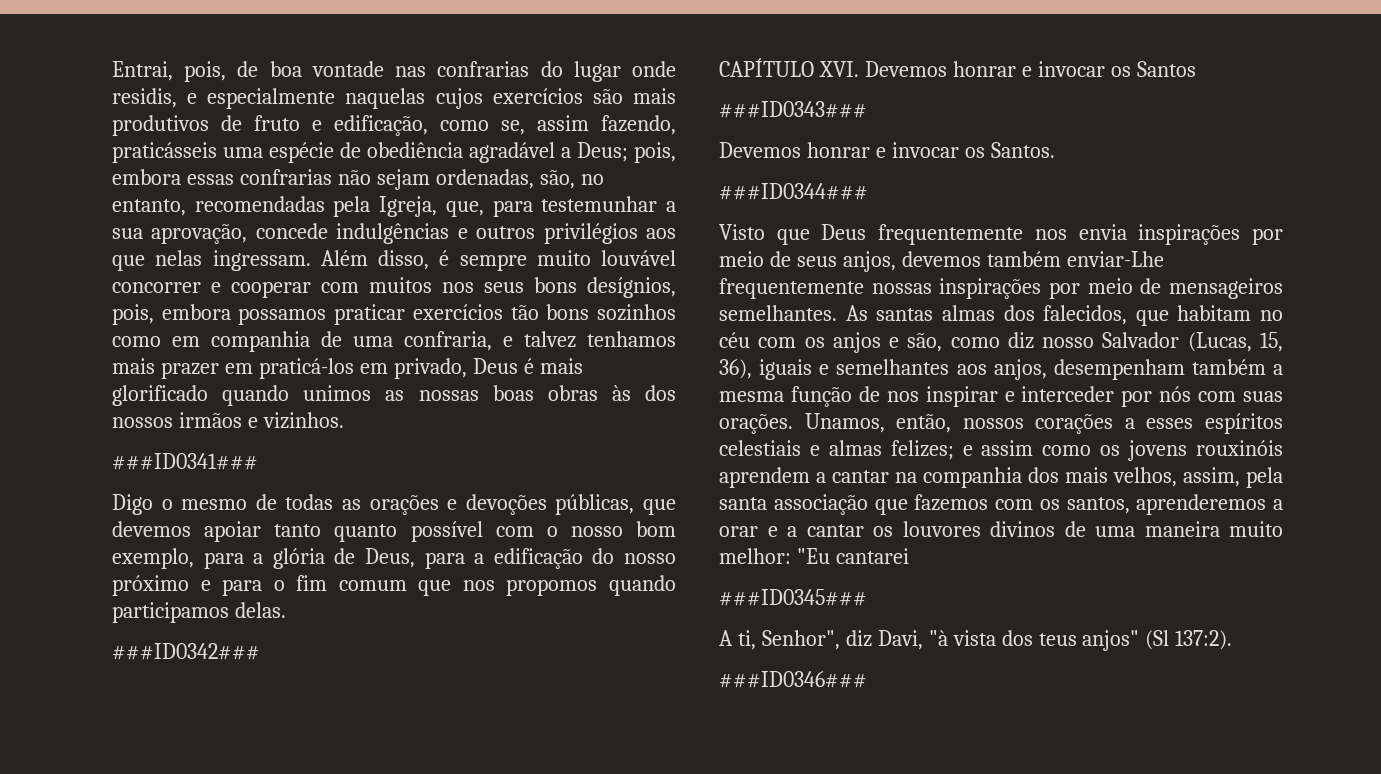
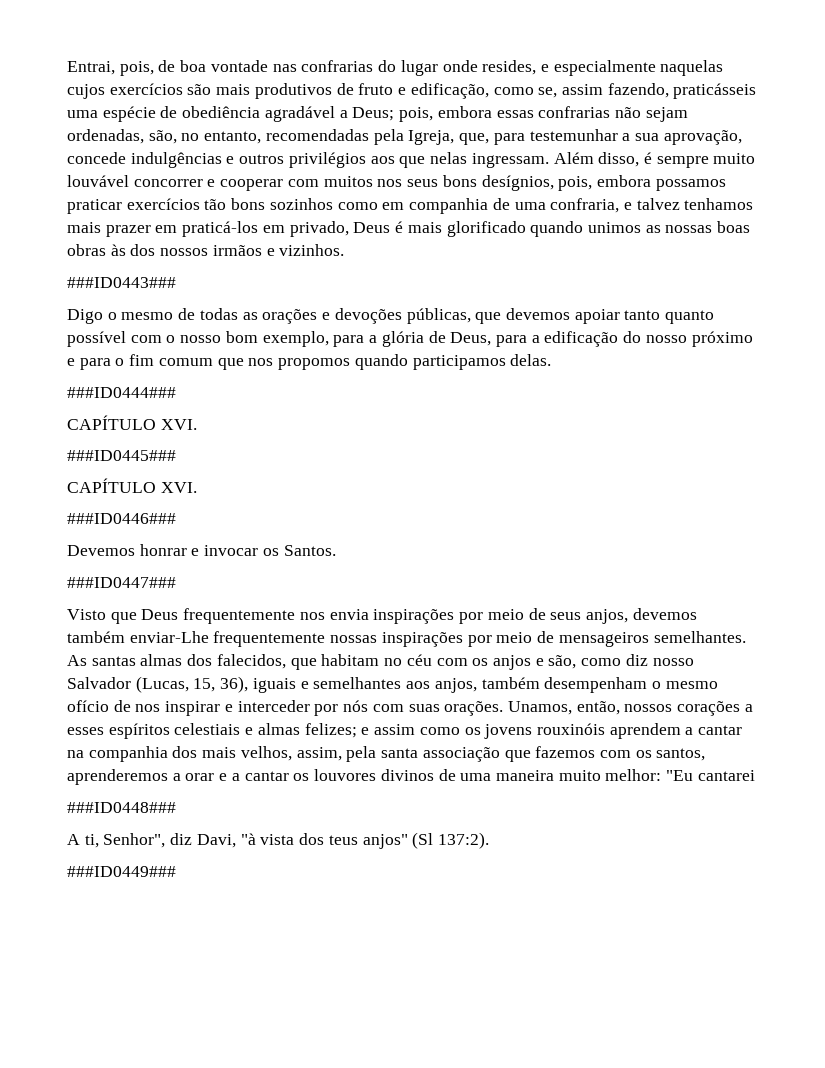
[112,88,177,108] residis, -> [482,60,537,75] resides,
[112,453,258,470] ###ID0341### -> [67,277,176,288] ###ID0443###
[112,643,260,660] [719,58,1196,77] [719,101,867,118] ###ID0342### // CAPÍTULO XVI. Devemos honrar e invocar os Santos // ###ID0343### -> [67,387,176,398] [67,415,197,430] [67,450,176,461] [67,478,197,493] [67,513,176,524] ###ID0444### // CAPÍTULO XVI. // ###ID0445### // CAPÍTULO XVI. // ###ID0446###
[719,183,868,200] ###ID0344### -> [67,577,176,588] ###ID0447###
[1053,359,1283,380] [719,386,852,407] desempenham também a mesma função -> [481,677,718,693] [67,700,109,712] também desempenham o mesmo ofício
[719,589,867,606] ###ID0345### -> [67,802,176,813] ###ID0448###
[719,671,867,688] ###ID0346### -> [67,866,176,877] ###ID0449###

